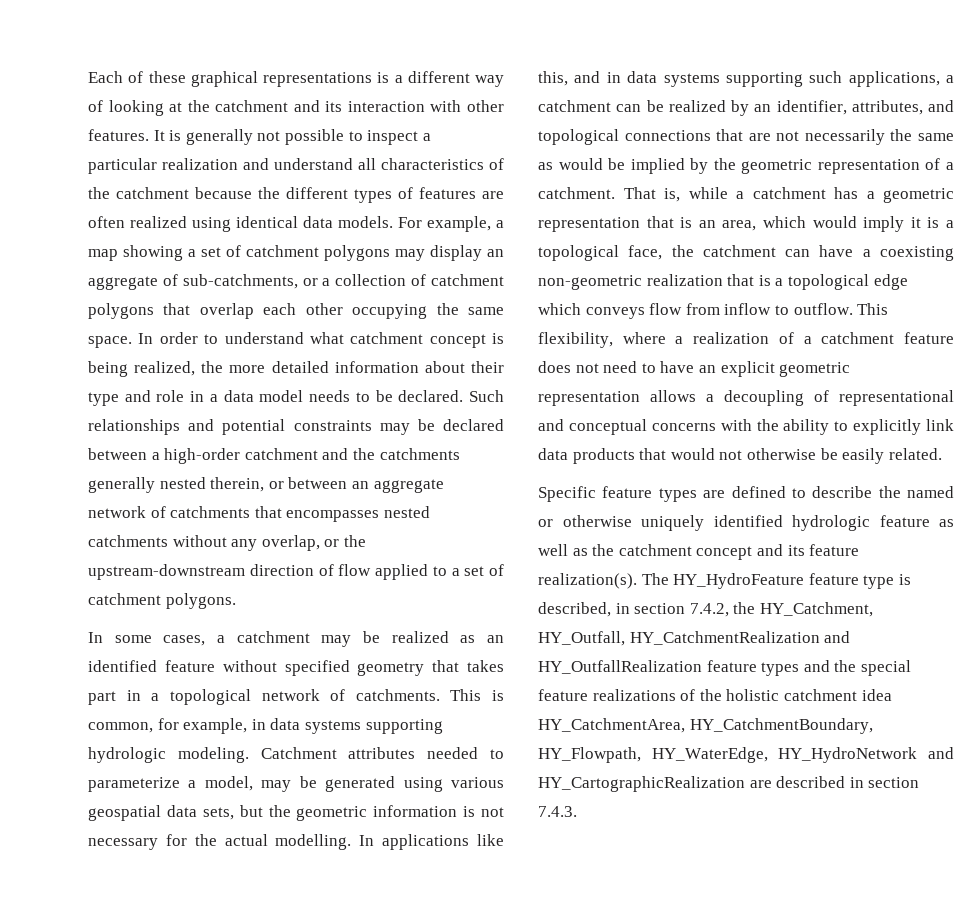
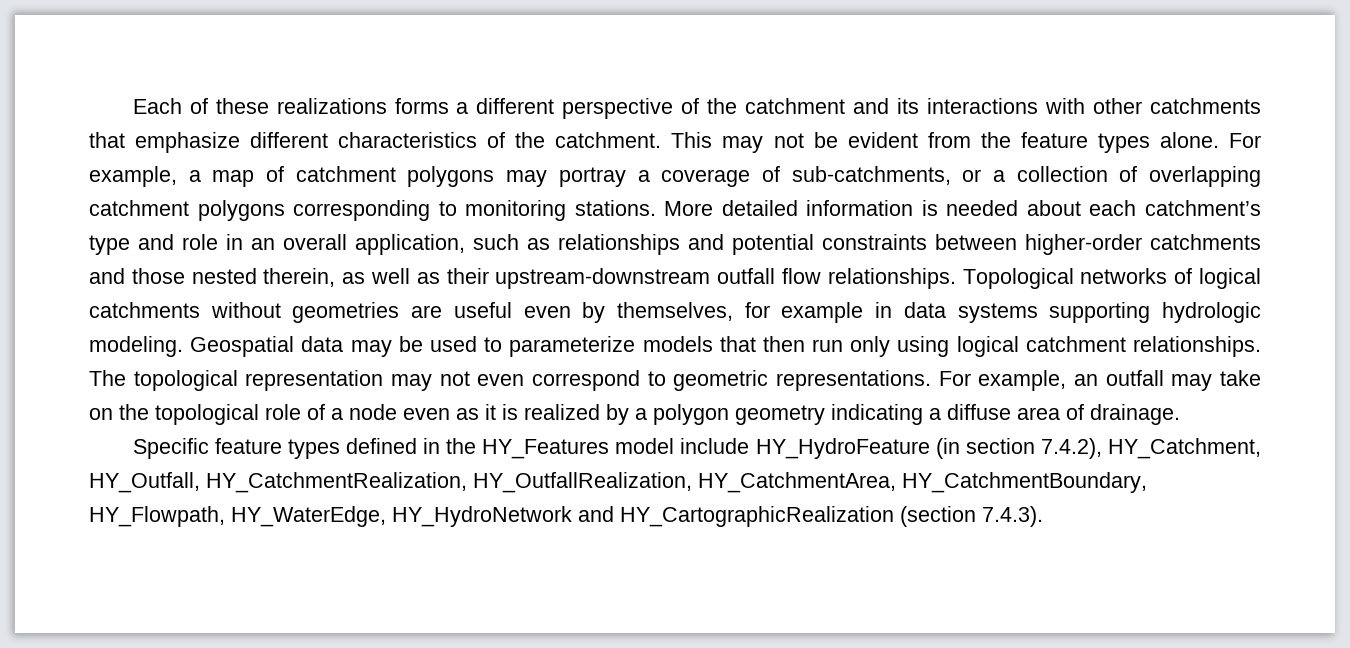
[190,71,504,87] [88,100,183,116] graphical representations is a different way of looking at -> [276,98,700,119] realizations forms a different perspective of
[347,101,425,112] interaction -> [927,98,1039,114] interactions
[88,129,431,145] [88,158,504,174] [88,187,504,203] [88,216,393,232] features. It is generally not possible to inspect a particular realization and understand all characteristics of the catchment because the different types of features are often realized using identical data models. -> [1150,98,1262,114] [89,132,1219,153] catchments that emphasize different characteristics of the catchment. This may not be evident from the feature types alone.
[123,245,221,261] showing a set -> (255, 178) none
[430,245,504,261] [88,276,158,290] display an aggregate -> [558,167,751,187] portray a coverage
[431,274,504,286] [88,303,504,319] [88,332,504,348] [88,361,504,377] [88,390,505,406] [88,419,505,435] [88,448,460,464] [88,477,444,493] [88,506,430,522] [88,535,366,551] [88,564,504,580] [88,593,236,609] [88,631,505,647] [88,660,504,676] [88,689,504,705] [88,718,248,734] catchment polygons that overlap each other occupying the same space. In order to understand what catchment concept is being realized, the more detailed information about their type and role in a data model needs to be declared. Such relationships and potential constraints may be declared between a high-order catchment and the catchments generally nested therein, or between an aggregate network of catchments that encompasses nested catchments without any overlap, or the upstream-downstream direction of flow applied to a set of catchment polygons. // In some cases, a catchment may be realized as an identified feature without specified geometry that takes part in a topological network of catchments. This is common, for example, -> [1149,166,1261,187] [89,200,1261,221] [89,234,1261,255] [89,268,1261,289] [89,302,864,323] overlapping catchment polygons corresponding to monitoring stations. More detailed information is needed about each catchment’s type and role in an overall application, such as relationships and potential constraints between higher-order catchments and those nested therein, as well as their upstream-downstream outfall flow relationships. Topological networks of logical catchments without geometries are useful even by themselves, for example
[260,747,505,759] [88,776,504,792] [88,805,504,821] [88,834,504,850] [538,71,954,87] [538,100,954,116] [538,129,954,145] [538,158,954,174] [538,187,954,203] [538,216,955,232] [538,245,954,261] [538,274,908,290] [538,303,889,319] [538,332,954,348] [538,361,851,377] [538,390,954,406] [538,419,954,435] [538,448,942,464] [538,486,954,502] [538,515,954,531] [538,544,860,560] [538,573,911,589] [538,602,873,617] [538,631,851,646] [538,660,911,676] [538,689,892,701] Catchment attributes needed to parameterize a model, may be generated using various geospatial data sets, but the geometric information is not necessary for the actual modelling. In applications like this, and in data systems supporting such applications, a catchment can be realized by an identifier, attributes, and topological connections that are not necessarily the same as would be implied by the geometric representation of a catchment. That is, while a catchment has a geometric representation that is an area, which would imply it is a topological face, the catchment can have a coexisting non-geometric realization that is a topological edge which conveys flow from inflow to outflow. This flexibility, where a realization of a catchment feature does not need to have an explicit geometric representation allows a decoupling of representational and conceptual concerns with the ability to explicitly link data products that would not otherwise be easily related. // Specific feature types are defined to describe the named or otherwise uniquely identified hydrologic feature as well as the catchment concept and its feature realization(s). The HY_HydroFeature feature type is described, in section 7.4.2, the HY_Catchment, HY_Outfall, HY_CatchmentRealization and HY_OutfallRealization feature types and the special feature realizations of the holistic catchment idea -> [190,336,1261,357] [89,370,1261,391] [89,404,1180,425] [132,438,1261,459] [89,472,692,493] Geospatial data may be used to parameterize models that then run only using logical catchment relationships. The topological representation may not even correspond to geometric representations. For example, an outfall may take on the topological role of a node even as it is realized by a polygon geometry indicating a diffuse area of drainage. // Specific feature types defined in the HY_Features model include HY_HydroFeature (in section 7.4.2), HY_Catchment, HY_Outfall, HY_CatchmentRealization, HY_OutfallRealization,
[749,776,920,788] [538,806,577,817] are described in section 7.4.3. -> [900,506,1043,527] (section 7.4.3).

